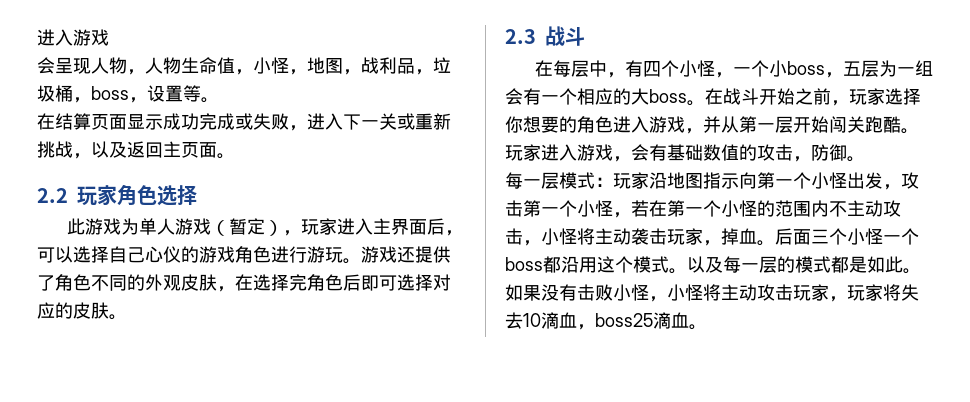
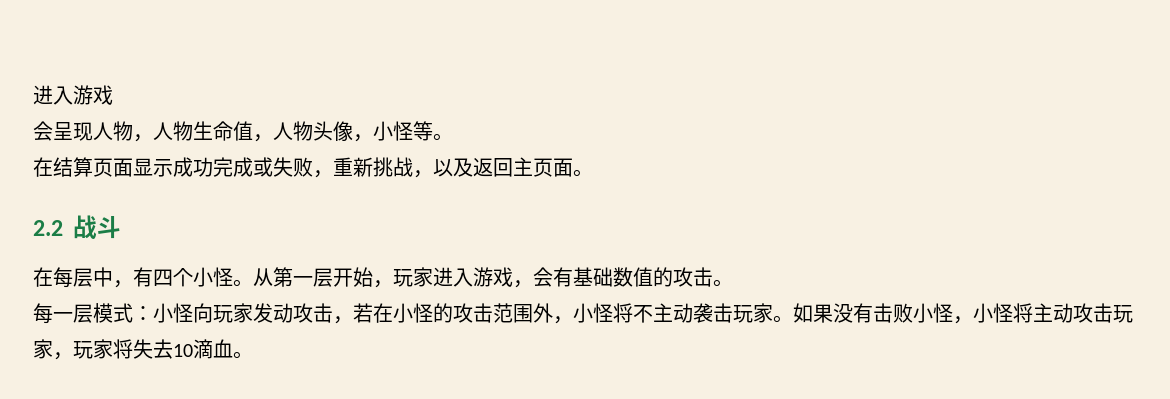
[253,57,451,75] [37,85,183,103] 小怪，地图，战利品，垃圾桶，boss，设置 -> [273,121,413,142] 人物头像，小怪
[307,113,415,130] 进入下一关或 -> (333, 174) none
[77,184,197,206] [66,218,463,236] [37,246,451,264] [37,274,451,292] [37,302,127,320] [505,29,536,44] 玩家角色选择 // 此游戏为单人游戏（暂定），玩家进入主界面后，可以选择自己心仪的游戏角色进行游玩。游戏还提供了角色不同的外观皮肤，在选择完角色后即可选择对应的皮肤。 // 2.3 -> (63, 228) none
[714,60,933,78] [505,88,921,106] [505,116,721,134] ，一个小boss，五层为一组会有一个相应的大boss。在战斗开始之前，玩家选择你想要的角色进入游戏，并 -> [233,279,253,287] 。
[829,116,919,134] 闯关跑酷。 -> [373,280,393,288] ，
[793,144,847,162] ，防御 -> (713, 277) none
[613,172,919,190] [505,200,901,218] [505,228,919,246] [505,256,903,274] 玩家沿地图指示向第一个小怪出发，攻击第一个小怪，若在第一个小怪的范围内不主动攻击，小怪将主动袭击玩家，掉血。后面三个小怪一个boss都沿用这个模式。以及每一层的模式都是如此 -> [153,303,773,324] 小怪向玩家发动攻击，若在小怪的攻击范围外，小怪将不主动袭击玩家
[577,312,689,330] ，boss25滴血 -> (233, 348) none

